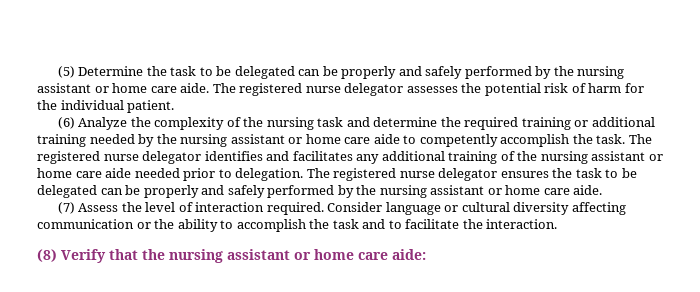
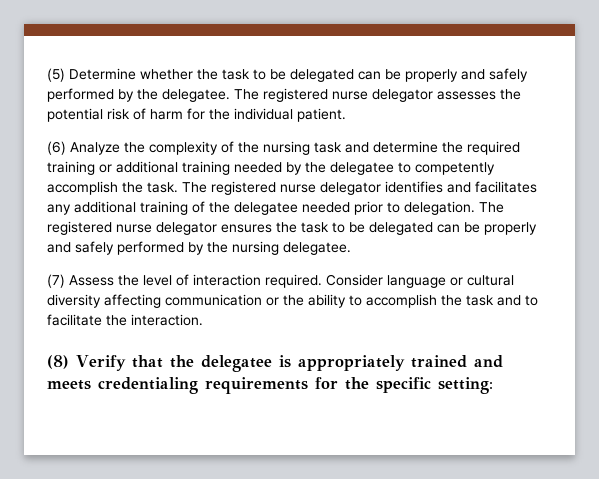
(144, 71) none -> [140,69,193,80] whether
[577,66,625,79] [37,83,210,93] nursing assistant or home care aide. -> [162,89,230,102] delegatee.
[180,134,400,147] nursing assistant or home care aide -> [330,162,394,175] delegatee
[540,151,663,164] [37,168,132,178] nursing assistant or home care aide -> [234,202,298,215] delegatee
[430,185,603,195] assistant or home care aide. -> [283,242,351,255] delegatee.
[169,249,426,263] nursing assistant or home care aide: -> [200,355,503,372] [47,377,493,394] delegatee is appropriately trained and meets credentialing requirements for the specific setting:

